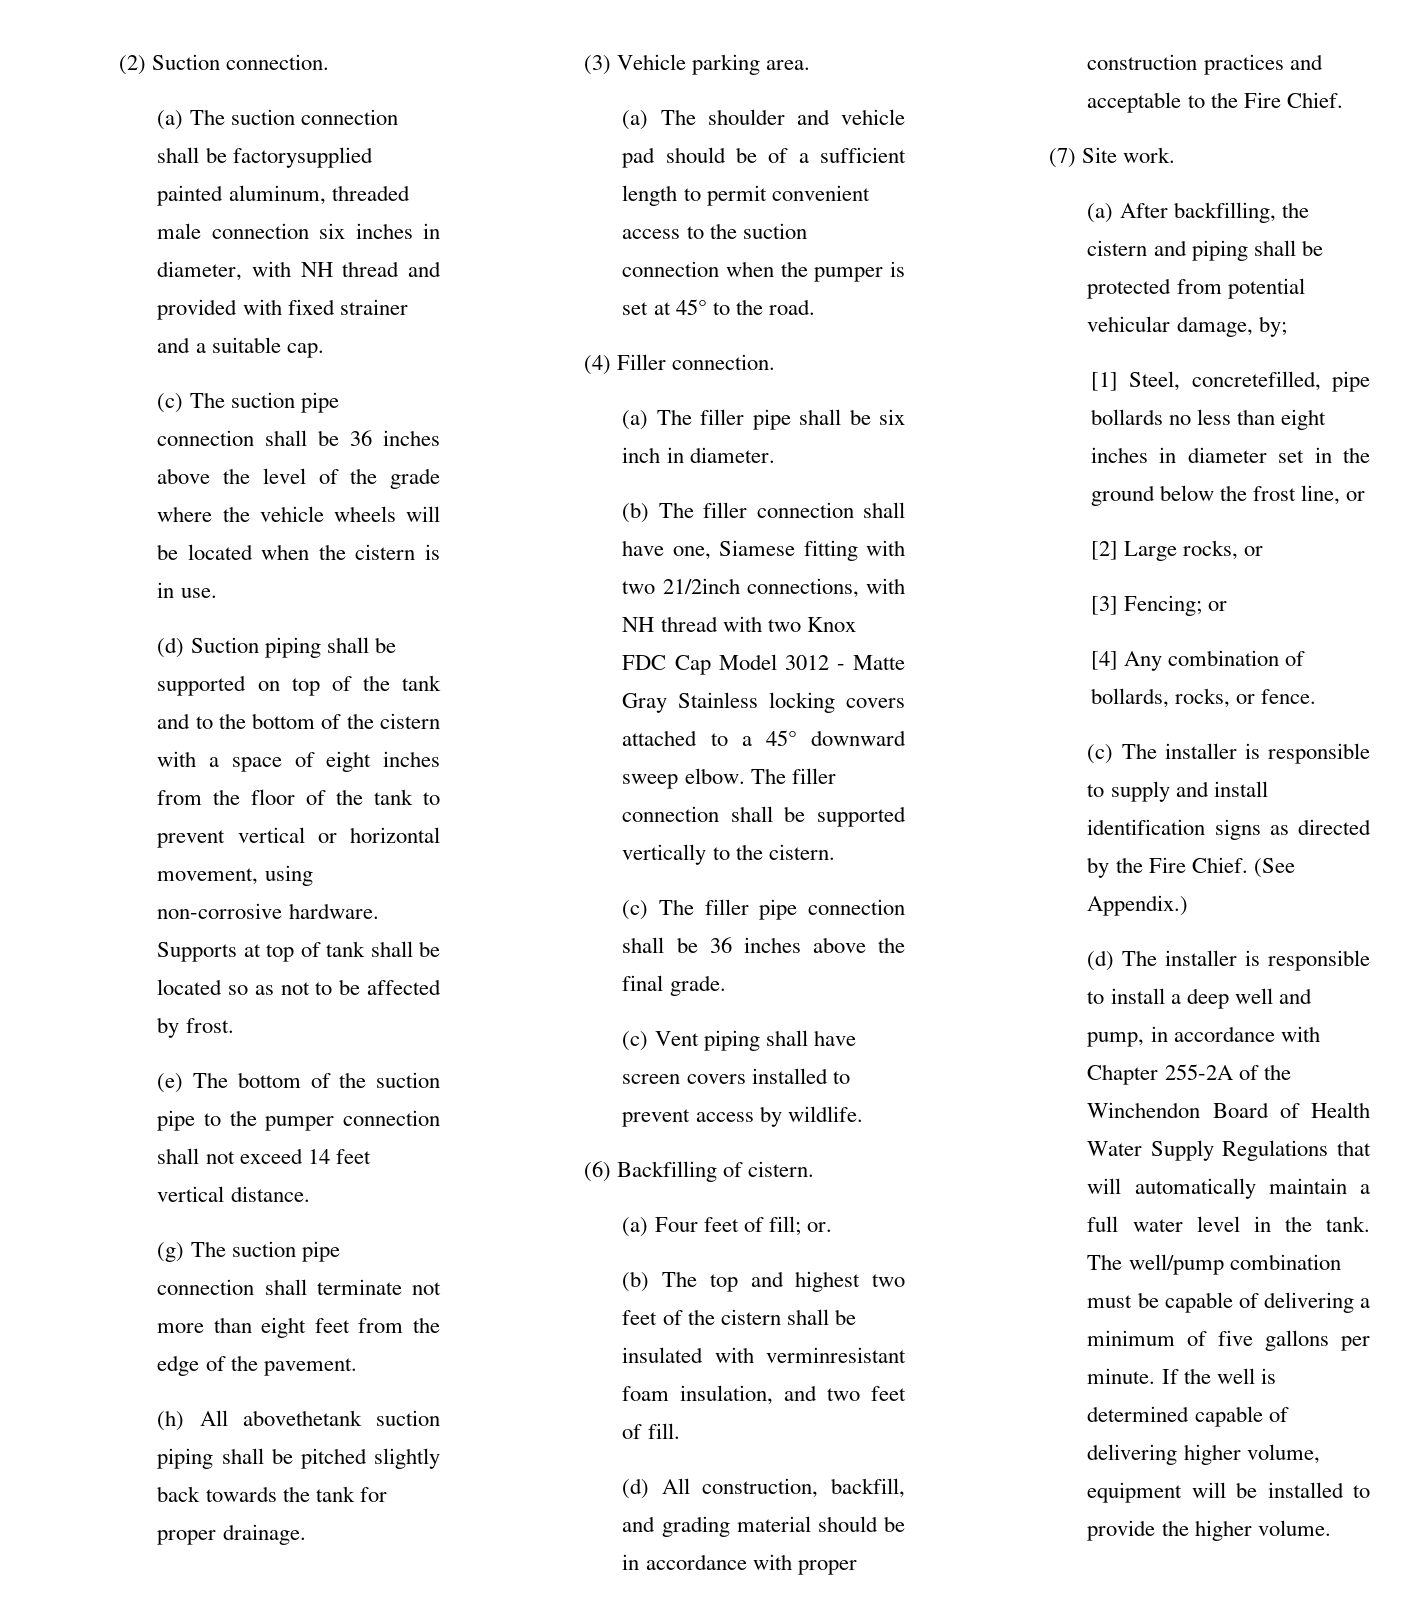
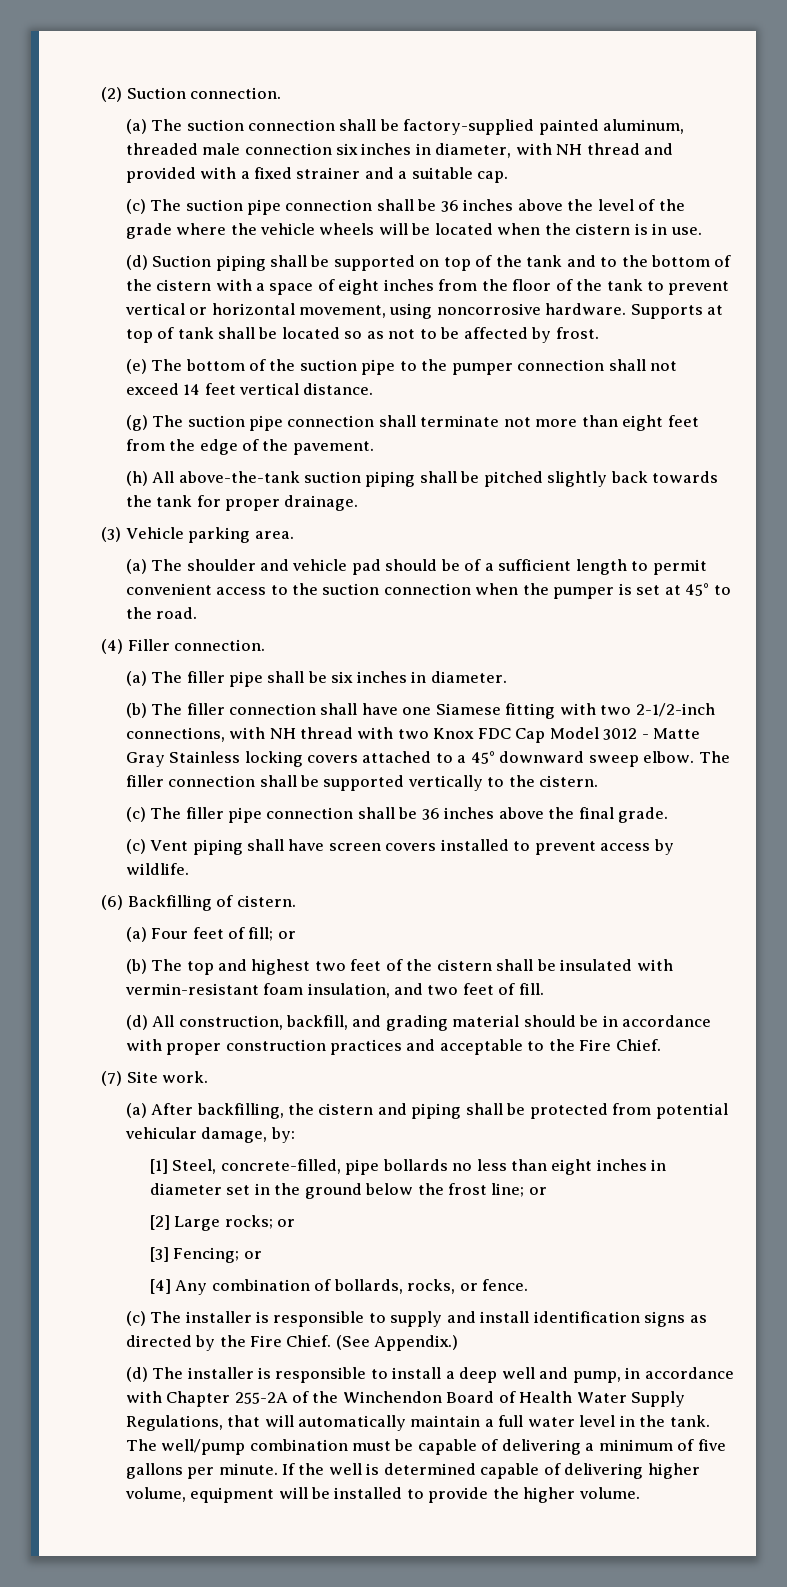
[232,147,373,168] factorysupplied -> [403,119,535,135] factory-supplied
(282, 307) none -> [240,171,250,179] a
[157,903,283,919] non-corrosive -> [436,303,541,315] noncorrosive
[242,1410,362,1426] abovethetank -> [178,471,300,483] above-the-tank
[622,447,661,463] inch -> [356,671,407,683] inches
[672,546,711,560] one, -> [402,707,432,715] one
[662,578,740,594] 21/2inch -> [635,703,715,717] 2-1/2-inch
[806,1222,832,1232] or. -> [277,931,296,939] or
[766,1347,906,1363] verminresistant -> [124,983,259,995] vermin-resistant
[1258,316,1287,337] by; -> [270,1127,295,1143] by:
[1191,371,1321,391] concretefilled, -> [220,1159,341,1174] concrete-filled,
[1301,485,1340,505] line, -> [491,1183,525,1197] line;
[1182,540,1238,560] rocks, -> [224,1215,273,1229] rocks;
[1222,1140,1329,1161] Regulations -> [125,1415,223,1431] Regulations,

